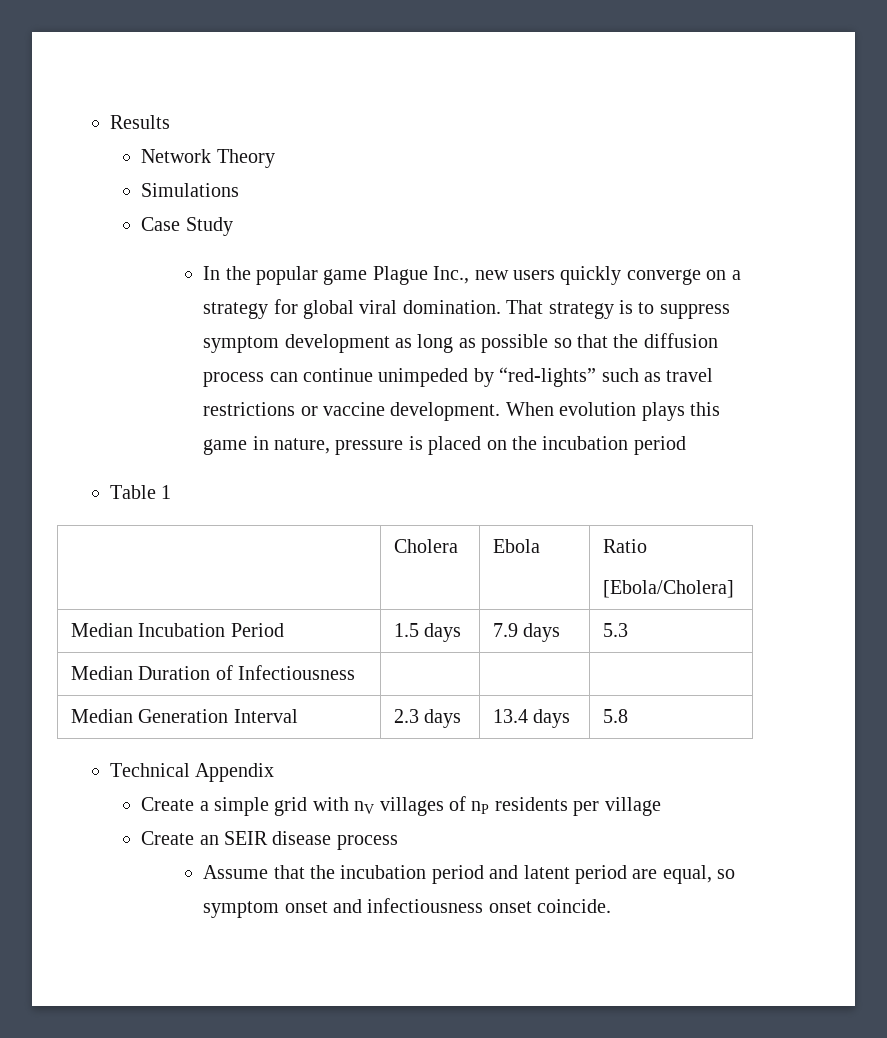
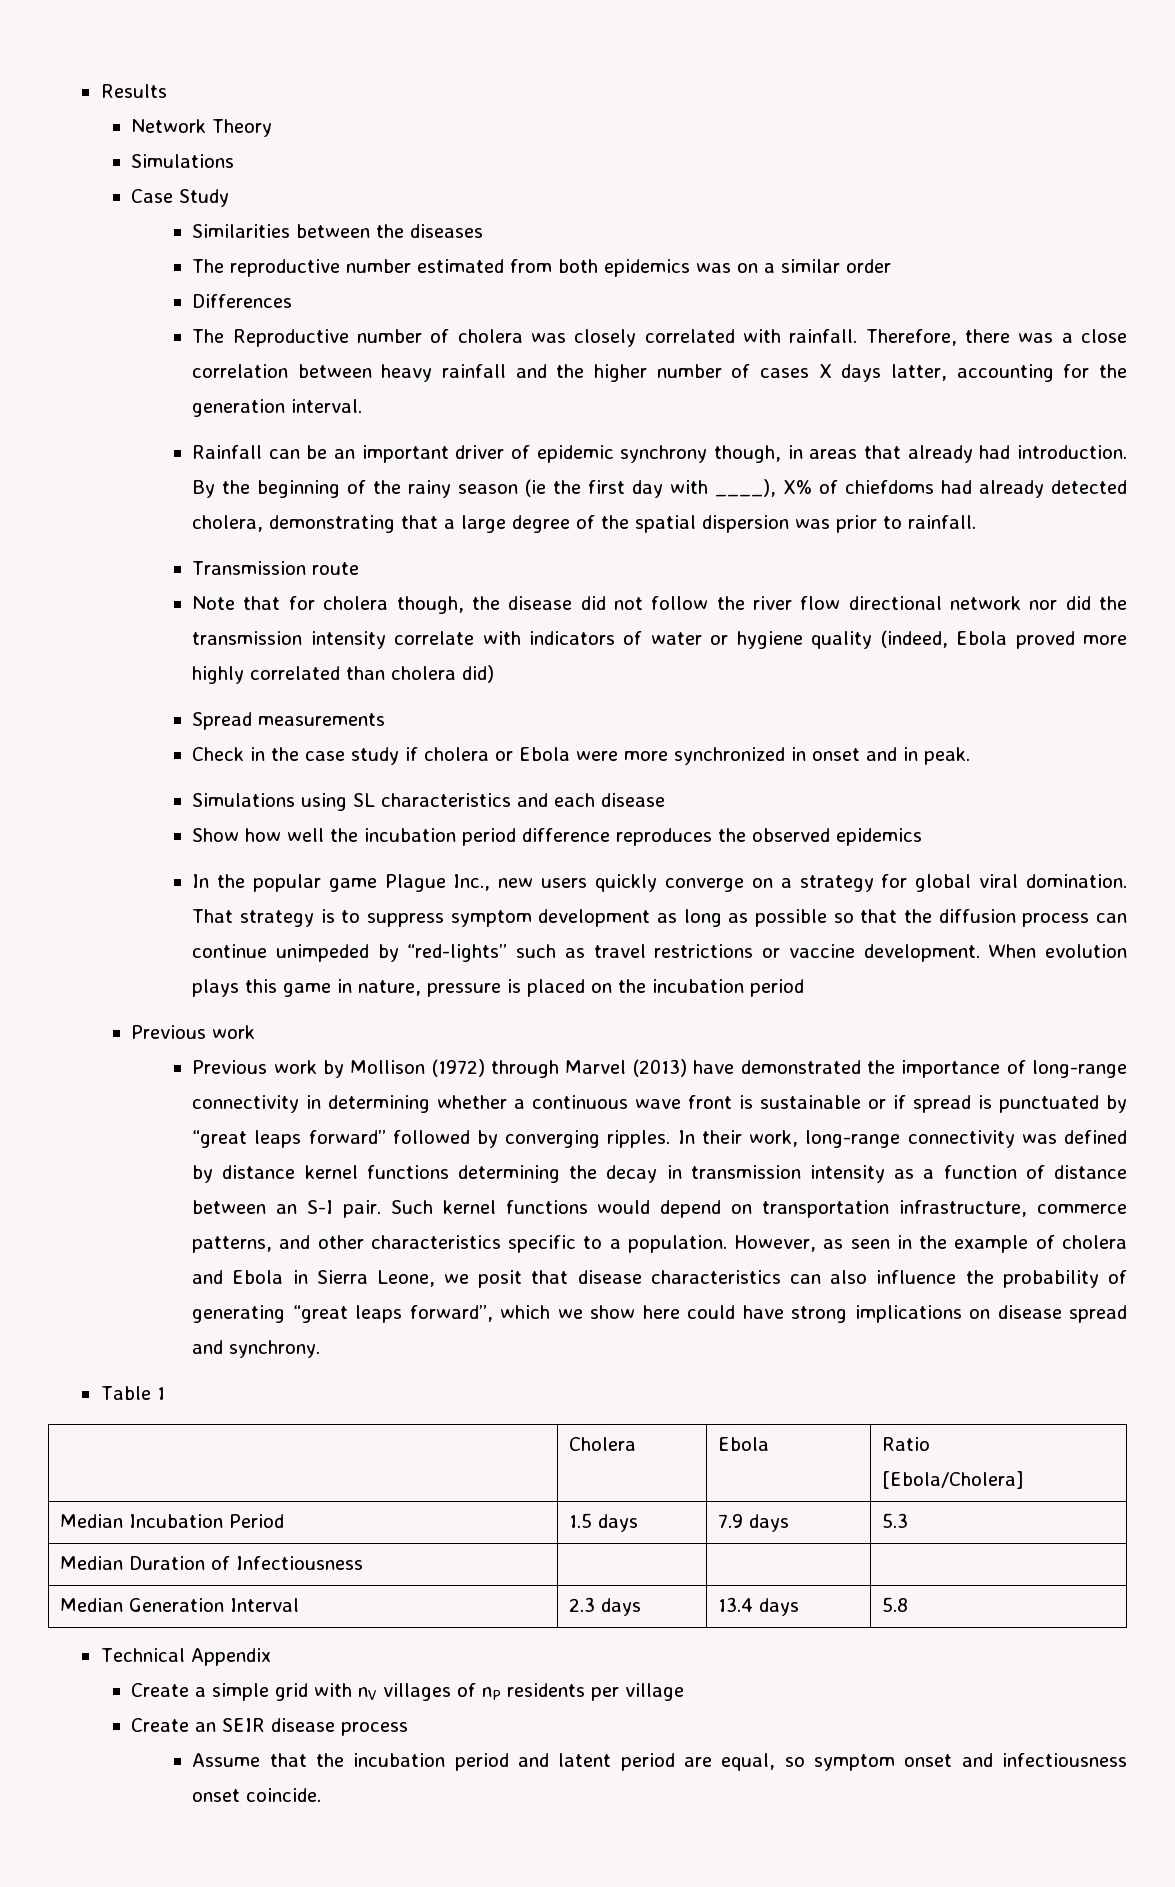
(233, 226) none -> [192,224,484,238] [192,259,892,277] [192,294,293,308] [192,329,1127,347] [192,364,1128,382] [192,399,363,417] [192,445,1127,463] [192,479,1127,498] [192,515,977,533] [192,561,360,575] [192,596,1127,614] [192,630,1127,649] [192,665,495,684] [192,712,386,730] [192,747,971,765] [192,793,666,811] [192,828,923,846] // Similarities between the diseases // The reproductive number estimated from both epidemics was on a similar order // Differences // The Reproductive number of cholera was closely correlated with rainfall. Therefore, there was a close correlation between heavy rainfall and the higher number of cases X days latter, accounting for the generation interval. // Rainfall can be an important driver of epidemic synchrony though, in areas that already had introduction. By the beginning of the rainy season (ie the first day with ____), X% of chiefdoms had already detected cholera, demonstrating that a large degree of the spatial dispersion was prior to rainfall. // Transmission route // Note that for cholera though, the disease did not follow the river flow directional network nor did the transmission intensity correlate with indicators of water or hygiene quality (indeed, Ebola proved more highly correlated than cholera did) // Spread measurements // Check in the case study if cholera or Ebola were more synchronized in onset and in peak. // Simulations using SL characteristics and each disease // Show how well the incubation period difference reproduces the observed epidemics
(686, 445) none -> [131,1025,256,1039] [192,1059,1127,1078] [192,1095,1127,1113] [192,1130,1128,1148] [192,1165,1128,1183] [192,1200,1127,1218] [192,1235,1128,1253] [192,1270,1127,1288] [192,1305,1127,1323] [192,1340,321,1358] // Previous work // Previous work by Mollison (1972) through Marvel (2013) have demonstrated the importance of long-range connectivity in determining whether a continuous wave front is sustainable or if spread is punctuated by “great leaps forward” followed by converging ripples. In their work, long-range connectivity was defined by distance kernel functions determining the decay in transmission intensity as a function of distance between an S-I pair. Such kernel functions would depend on transportation infrastructure, commerce patterns, and other characteristics specific to a population. However, as seen in the example of cholera and Ebola in Sierra Leone, we posit that disease characteristics can also influence the probability of generating “great leaps forward”, which we show here could have strong implications on disease spread and synchrony.

